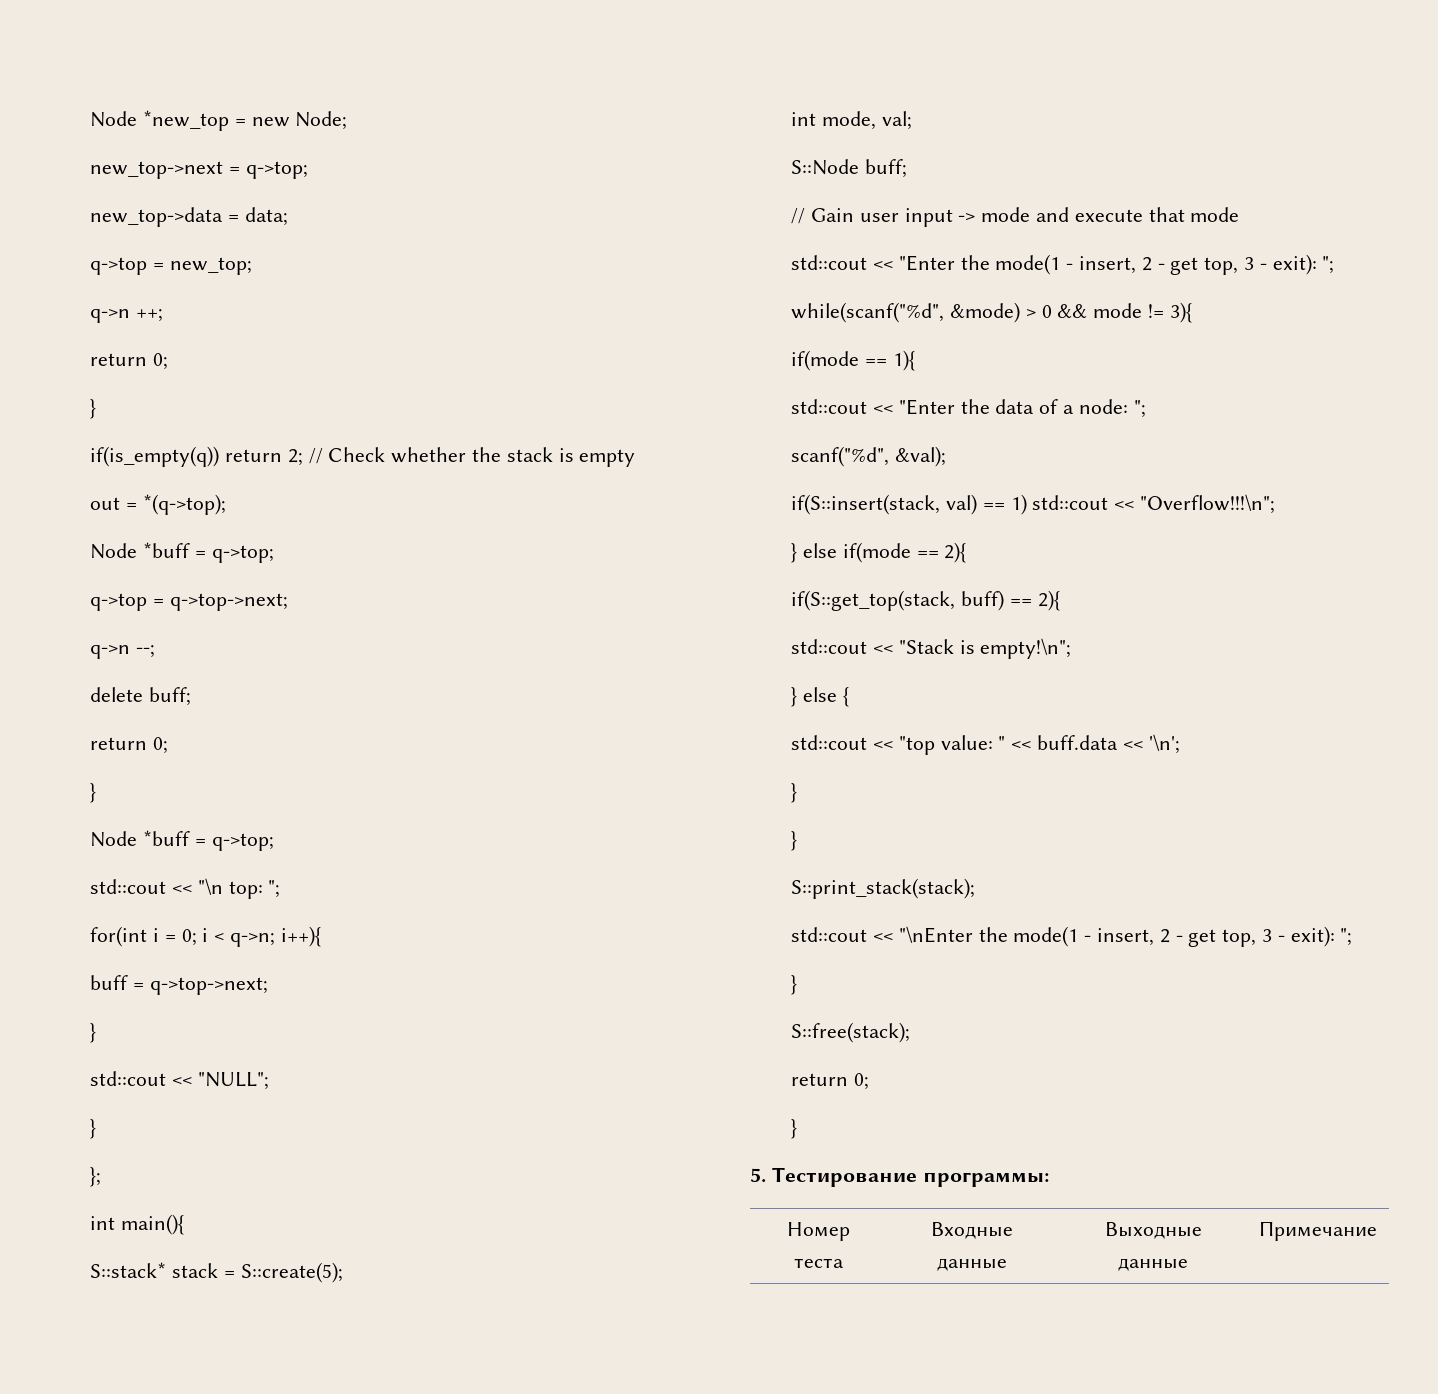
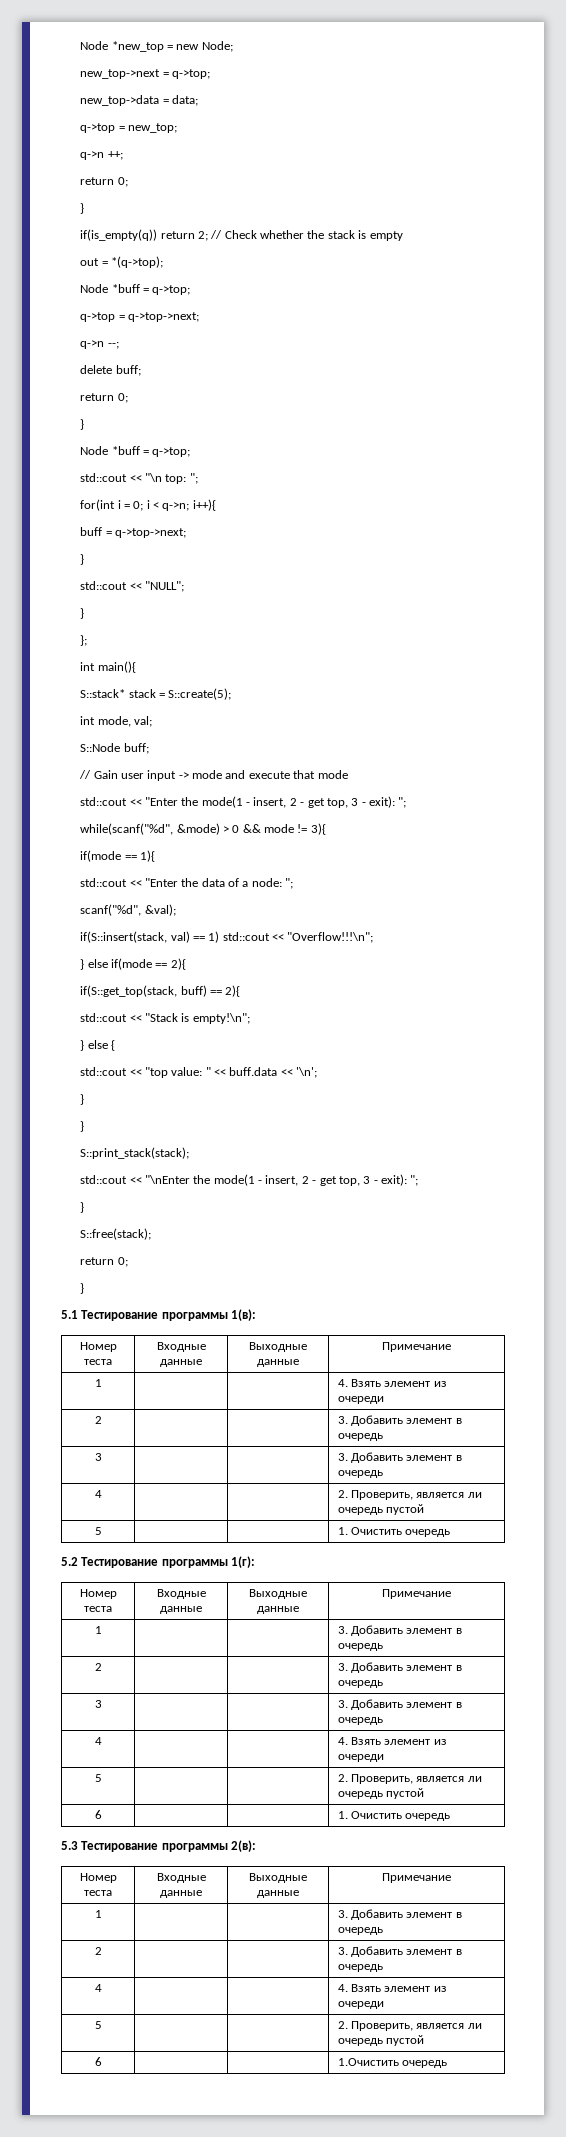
[750,1167,1049,1187] [786,1222,850,1241] [793,1258,844,1268] [931,1222,1013,1239] [937,1258,1007,1271] [1104,1222,1202,1239] [1118,1258,1188,1271] [1259,1221,1377,1241] 5. Тестирование программы: // Номер теста | Входные данные | Выходные данные | Примечание -> [61,1309,257,1321] [79,1342,117,1352] [84,1359,112,1365] [156,1342,206,1352] [160,1359,202,1367] [249,1342,307,1352] [257,1359,299,1367] [382,1342,451,1352] [94,1379,102,1387] [337,1379,447,1387] [337,1396,384,1404] [94,1416,102,1424] [337,1415,462,1426] [337,1433,383,1441] [94,1453,102,1461] [337,1452,462,1463] [337,1470,383,1478] [94,1490,102,1498] [337,1490,482,1500] [337,1504,425,1515] [94,1527,102,1535] [337,1527,451,1537] [61,1556,256,1568] [79,1589,117,1599] [84,1606,112,1612] [156,1589,206,1599] [160,1606,202,1614] [249,1589,307,1599] [257,1606,299,1614] [382,1589,451,1599] [94,1626,102,1634] [337,1625,462,1636] [337,1643,383,1651] [94,1663,102,1671] [337,1662,462,1673] [337,1680,383,1688] [94,1700,102,1708] [337,1699,462,1710] [337,1717,383,1725] [94,1737,102,1745] [337,1737,447,1745] [337,1754,384,1762] [94,1774,102,1782] [337,1774,482,1784] [337,1788,425,1799] [94,1810,102,1819] [337,1811,451,1821] [61,1840,257,1852] [79,1873,117,1883] [84,1890,112,1896] [156,1873,206,1883] [160,1890,202,1898] [249,1873,307,1883] [257,1890,299,1898] [382,1873,451,1883] [94,1910,102,1918] [337,1909,462,1920] [337,1927,383,1935] [94,1947,102,1955] [337,1946,462,1957] [337,1964,383,1972] [94,1984,102,1992] [337,1984,447,1992] [337,2001,384,2009] [94,2021,102,2029] [337,2021,482,2031] [337,2035,425,2046] [94,2057,102,2066] [337,2058,448,2068] 5.1 Тестирование программы 1(в): // Номер теста | Входные данные | Выходные данные | Примечание // 1 | | | 4. Взять элемент из очереди // 2 | | | 3. Добавить элемент в очередь // 3 | | | 3. Добавить элемент в очередь // 4 | | | 2. Проверить, является ли очередь пустой // 5 | | | 1. Очистить очередь // 5.2 Тестирование программы 1(г): // Номер теста | Входные данные | Выходные данные | Примечание // 1 | | | 3. Добавить элемент в очередь // 2 | | | 3. Добавить элемент в очередь // 3 | | | 3. Добавить элемент в очередь // 4 | | | 4. Взять элемент из очереди // 5 | | | 2. Проверить, является ли очередь пустой // 6 | | | 1. Очистить очередь // 5.3 Тестирование программы 2(в): // Номер теста | Входные данные | Выходные данные | Примечание // 1 | | | 3. Добавить элемент в очередь // 2 | | | 3. Добавить элемент в очередь // 4 | | | 4. Взять элемент из очереди // 5 | | | 2. Проверить, является ли очередь пустой // 6 | | | 1.Очистить очередь

